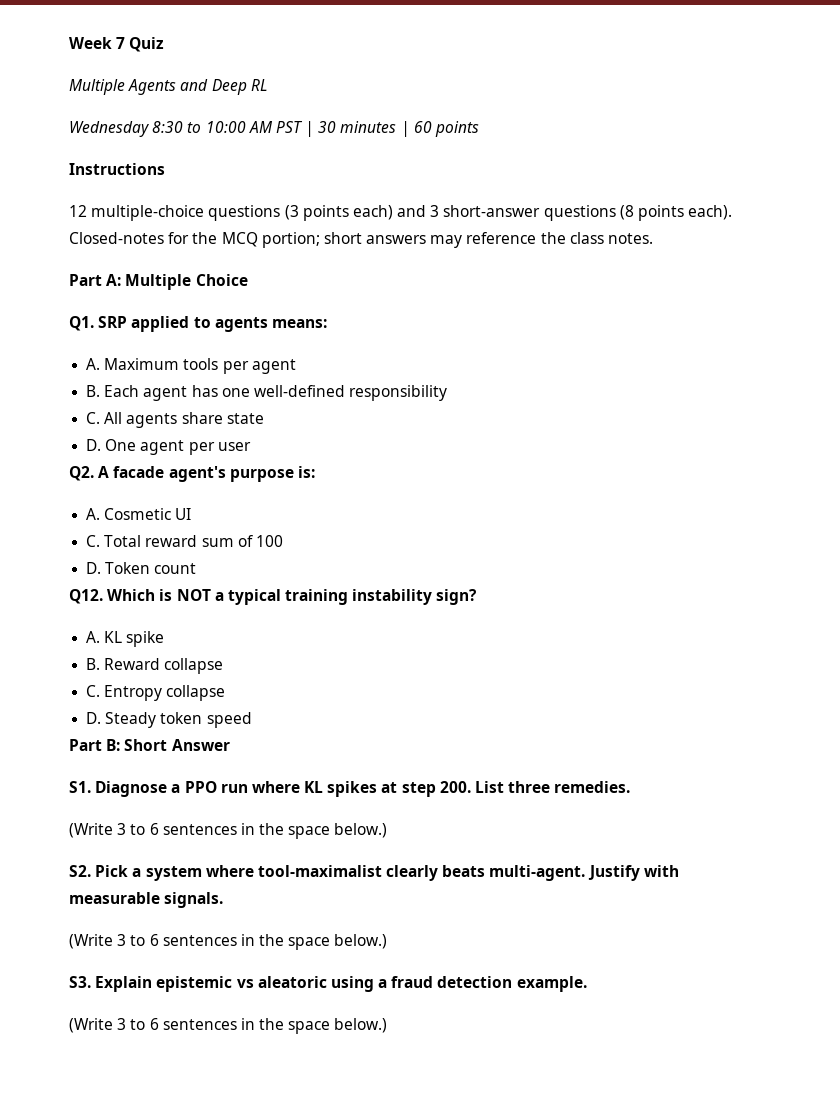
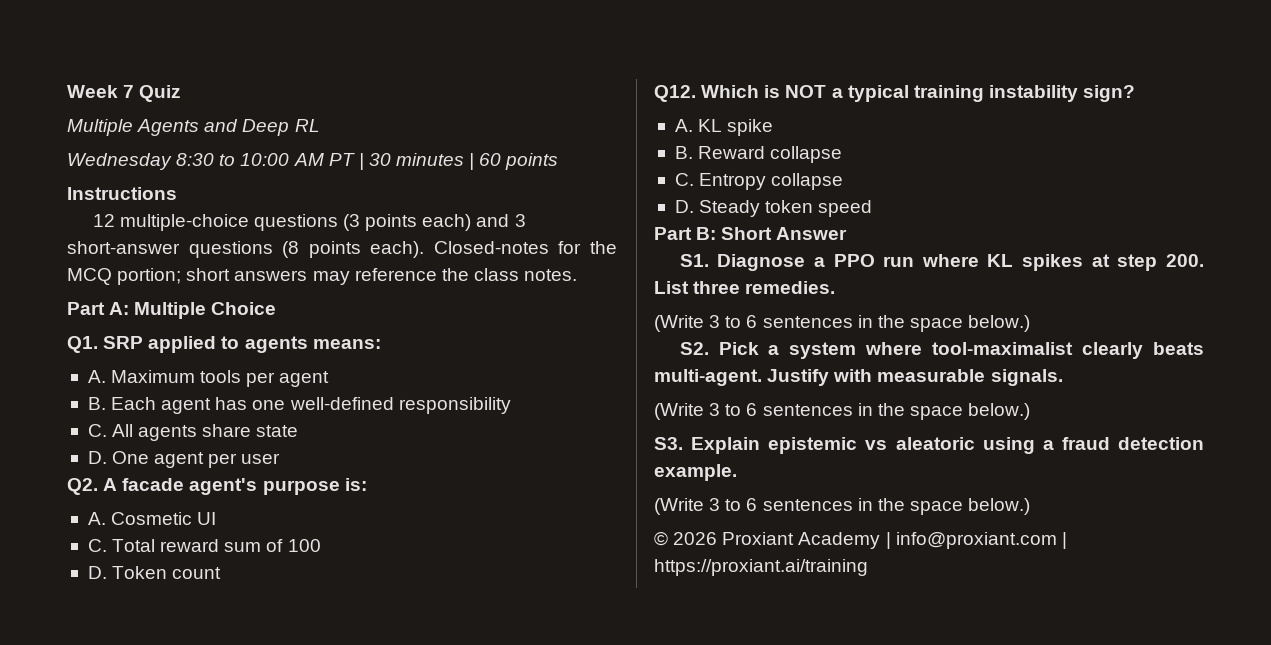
[275,121,303,133] PST -> [328,153,355,166] PT
(388, 1025) none -> [654,531,1067,549] [654,559,868,576] // © 2026 Proxiant Academy | info@proxiant.com | https://proxiant.ai/training

